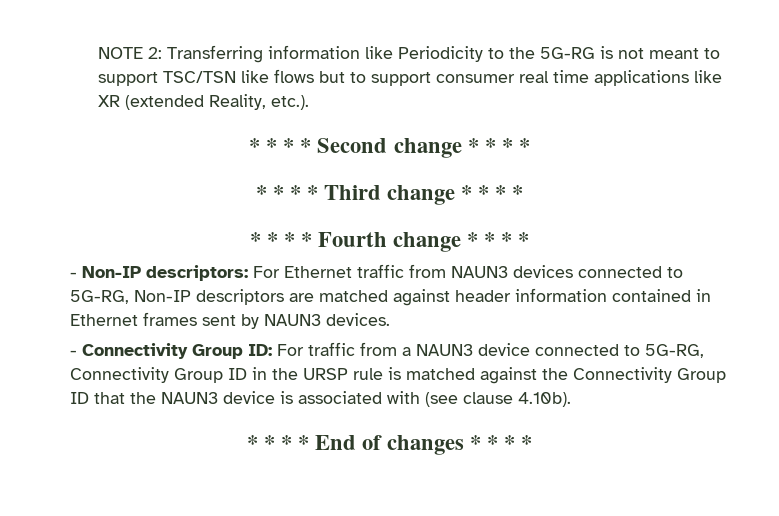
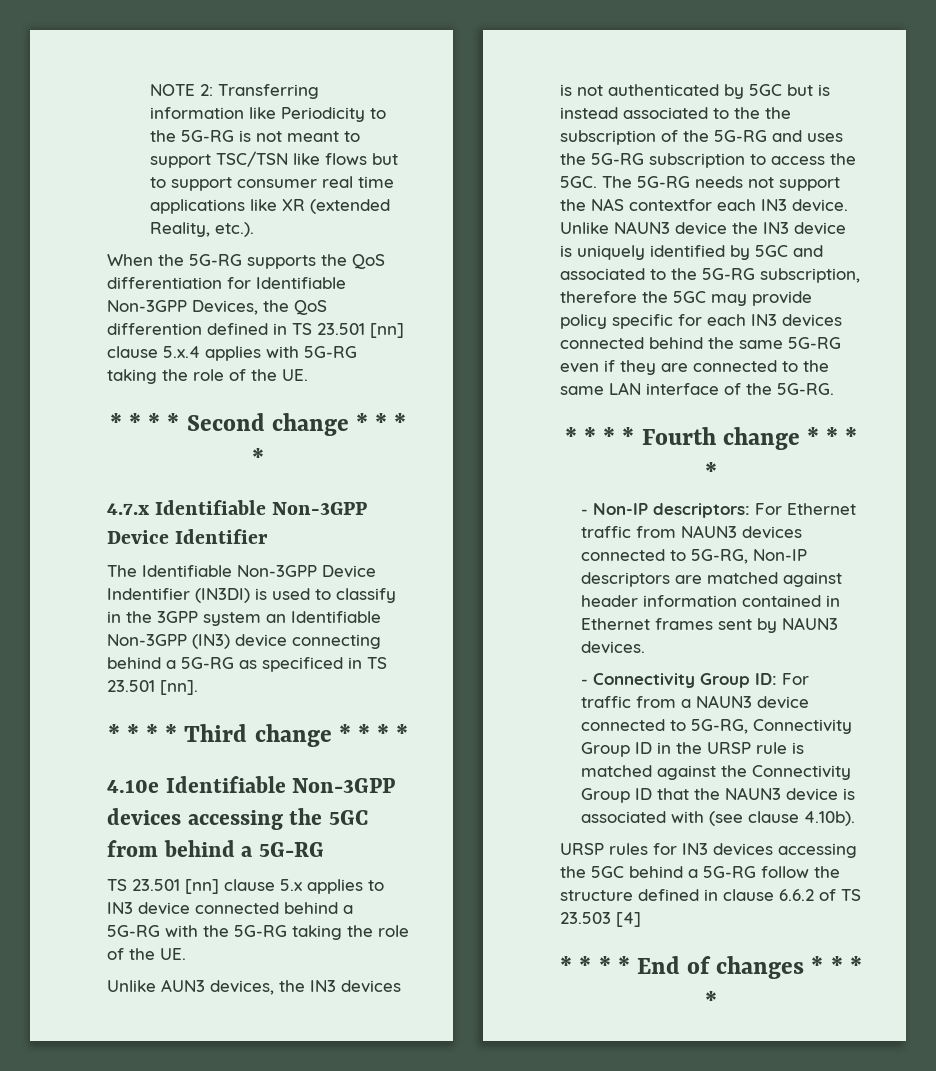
(309, 102) none -> [107,254,385,269] [107,277,346,289] [107,300,327,315] [107,323,404,338] [107,346,357,361] [107,369,308,384] // When the 5G-RG supports the QoS differentiation for Identifiable Non-3GPP Devices, the QoS differention defined in TS 23.501 [nn] clause 5.x.4 applies with 5G-RG taking the role of the UE.
(530, 145) none -> [107,500,368,515] [107,529,269,544] [107,565,376,578] [107,588,396,603] [107,611,381,626] [107,634,381,649] [107,657,387,672] [107,680,198,695] // 4.7.x Identifiable Non-3GPP Device Identifier // The Identifiable Non-3GPP Device Indentifier (IN3DI) is used to classify in the 3GPP system an Identifiable Non-3GPP (IN3) device connecting behind a 5G-RG as specificed in TS 23.501 [nn].
(524, 192) none -> [107,776,396,793] [107,808,368,830] [107,840,324,857] [107,879,384,894] [107,902,353,915] [107,925,409,940] [107,948,186,960] [107,979,401,995] [560,84,830,99] [560,107,791,119] [560,130,843,145] [560,153,856,168] [560,176,840,191] [560,198,848,212] [560,221,846,235] [560,245,823,260] [560,268,860,283] [560,291,812,306] [560,314,842,329] [560,337,841,349] [560,360,829,375] [560,382,834,395] // 4.10e Identifiable Non-3GPP devices accessing the 5GC from behind a 5G-RG // TS 23.501 [nn] clause 5.x applies to IN3 device connected behind a 5G-RG with the 5G-RG taking the role of the UE. // Unlike AUN3 devices, the IN3 devices is not authenticated by 5GC but is instead associated to the the subscription of the 5G-RG and uses the 5G-RG subscription to access the 5GC. The 5G-RG needs not support the NAS contextfor each IN3 device. Unlike NAUN3 device the IN3 device is uniquely identified by 5GC and associated to the 5G-RG subscription, therefore the 5GC may provide policy specific for each IN3 devices connected behind the same 5G-RG even if they are connected to the same LAN interface of the 5G-RG.
(571, 399) none -> [560,843,857,858] [560,866,840,878] [560,889,861,901] [560,912,641,927] // URSP rules for IN3 devices accessing the 5GC behind a 5G-RG follow the structure defined in clause 6.6.2 of TS 23.503 [4]

